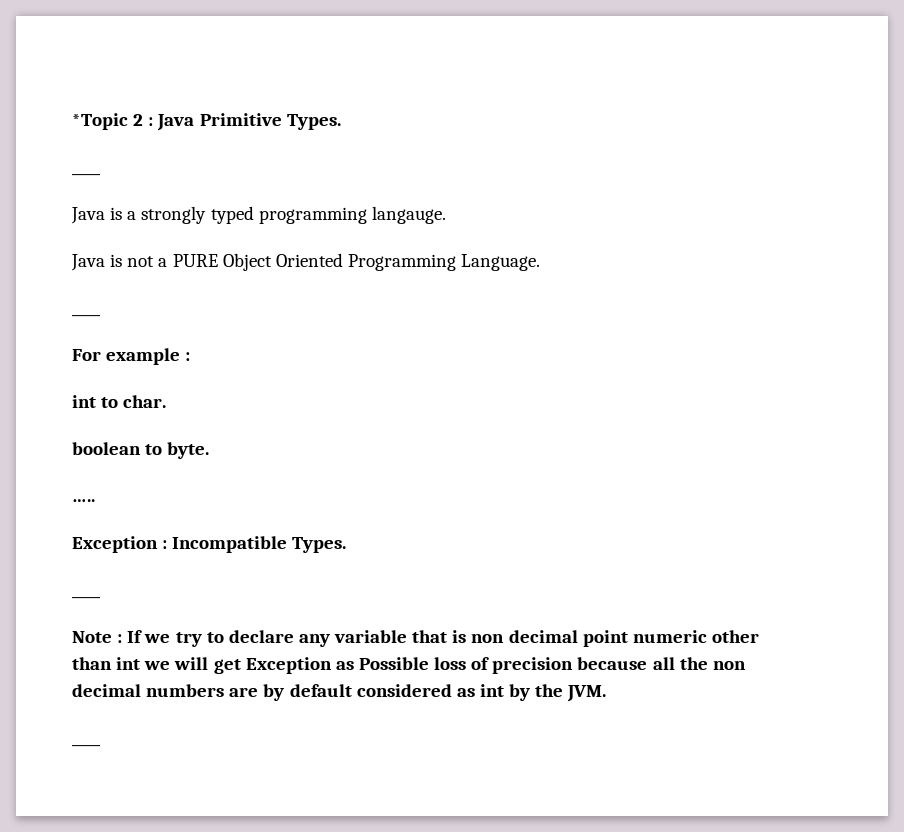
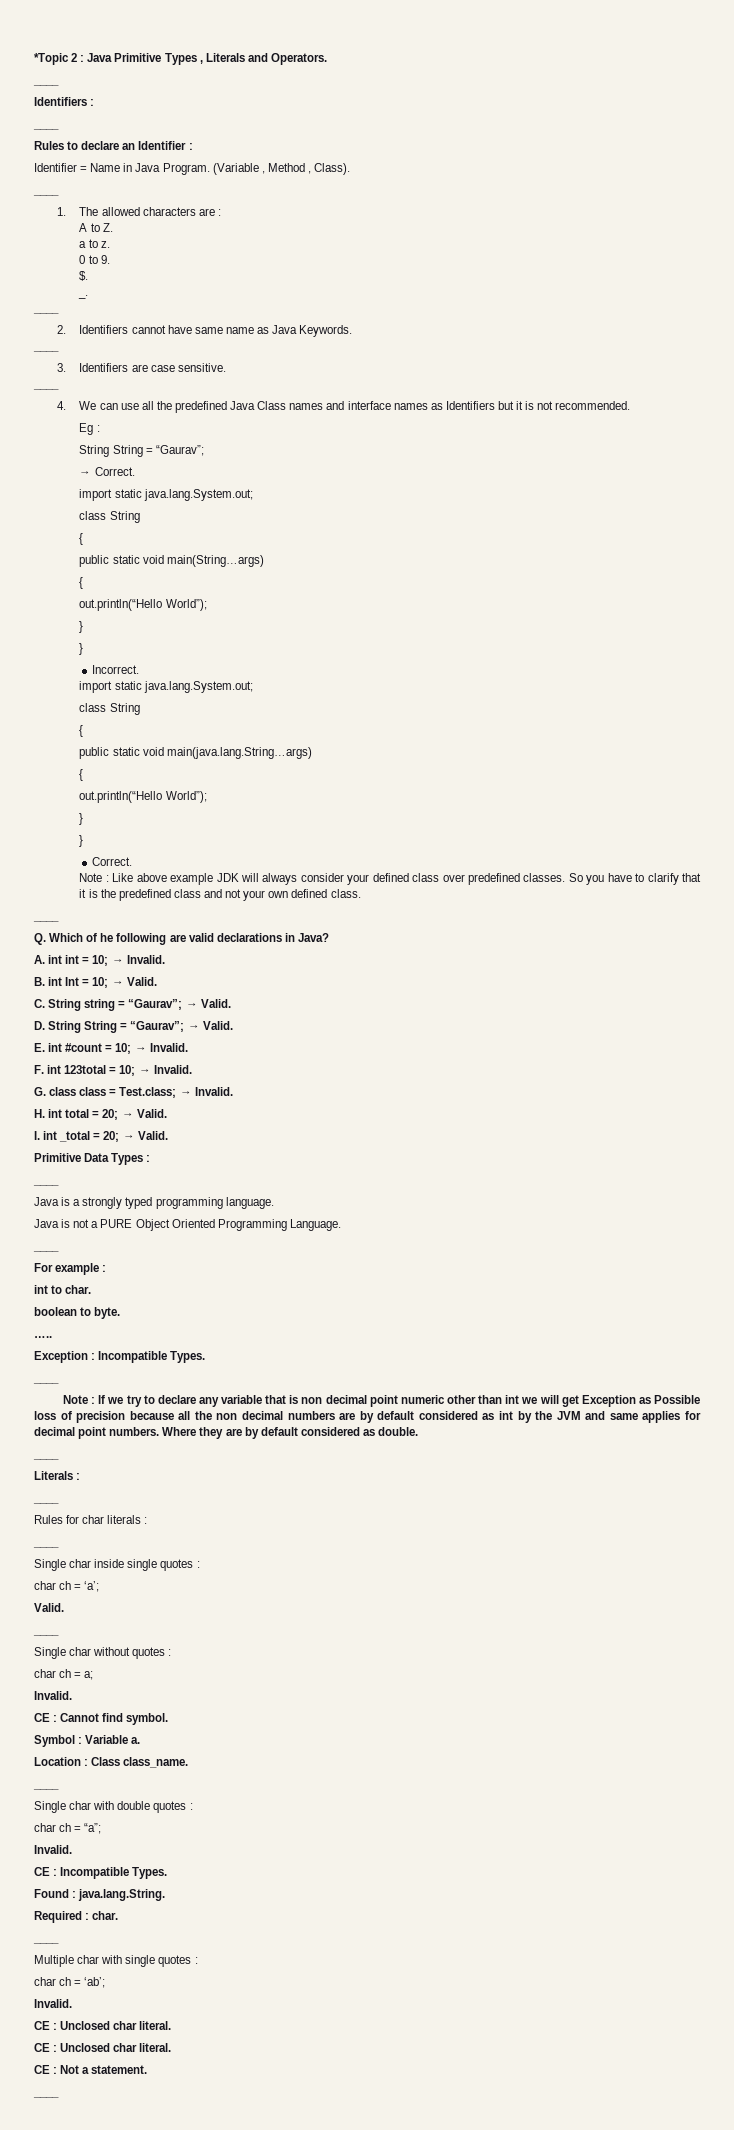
[286,114,341,130] Types. -> [164,53,327,65] [33,84,59,86] [34,97,95,106] [33,128,59,130] [34,141,193,150] [34,163,351,175] [33,194,59,196] [56,207,221,216] [79,223,113,232] [79,239,110,248] [79,255,110,264] [79,271,89,281] [78,295,89,299] [33,312,59,314] [56,325,353,337] [33,350,59,352] [56,363,226,372] [33,388,59,390] [56,401,631,413] [79,423,100,435] [79,445,204,457] [79,467,135,476] [79,489,253,501] [79,511,140,523] [79,533,84,545] [79,555,264,567] [79,577,84,589] [79,599,207,611] [79,621,84,633] [79,643,84,655] [92,665,140,674] [79,681,253,693] [79,703,140,715] [79,725,84,737] [79,747,312,759] [79,769,84,781] [79,791,207,803] [79,813,84,825] [79,835,84,847] [92,857,133,866] [79,873,701,885] [79,889,361,901] [33,920,59,922] [34,933,329,945] [34,955,165,966] [34,977,157,988] [34,999,231,1011] [34,1021,233,1033] [34,1043,188,1054] [34,1065,192,1076] [34,1087,233,1098] [34,1109,167,1120] [34,1131,168,1142] [34,1153,151,1165] Types , Literals and Operators. // ____ // Identifiers : // ____ // Rules to declare an Identifier : // Identifier = Name in Java Program. (Variable , Method , Class). // ____ // 1. The allowed characters are : // A to Z. // a to z. // 0 to 9. // $. // _. // ____ // 2. Identifiers cannot have same name as Java Keywords. // ____ // 3. Identifiers are case sensitive. // ____ // 4. We can use all the predefined Java Class names and interface names as Identifiers but it is not recommended. // Eg : // String String = “Gaurav”; // → Correct. // import static java.lang.System.out; // class String // { // public static void main(String…args) // { // out.println(“Hello World”); // } // } // Incorrect. // import static java.lang.System.out; // class String // { // public static void main(java.lang.String…args) // { // out.println(“Hello World”); // } // } // Correct. // Note : Like above example JDK will always consider your defined class over predefined classes. So you have to clarify that it is the predefined class and not your own defined class. // ____ // Q. Which of he following are valid declarations in Java? // A. int int = 10; → Invalid. // B. int Int = 10; → Valid. // C. String string = “Gaurav”; → Valid. // D. String String = “Gaurav”; → Valid. // E. int #count = 10; → Invalid. // F. int 123total = 10; → Invalid. // G. class class = Test.class; → Invalid. // H. int total = 20; → Valid. // I. int _total = 20; → Valid. // Primitive Data Types :
[371,206,446,224] langauge. -> [225,1197,274,1209] language.
[567,685,607,702] JVM. -> [556,1411,701,1423] [34,1427,419,1439] [33,1458,59,1460] [34,1471,81,1480] [33,1502,59,1504] [34,1515,148,1524] [33,1546,59,1548] [34,1559,200,1571] [34,1581,100,1592] [34,1603,64,1612] [33,1634,59,1636] [34,1647,172,1659] [34,1669,94,1680] [34,1691,72,1700] [34,1713,169,1725] [34,1735,141,1747] [34,1757,189,1768] [33,1788,59,1790] [34,1801,193,1813] [34,1823,102,1834] [34,1845,72,1854] [34,1867,168,1879] [34,1889,166,1901] [34,1911,119,1923] [33,1942,59,1944] [34,1955,198,1967] [34,1977,106,1988] [34,1999,72,2008] [34,2021,172,2030] [34,2043,172,2052] [34,2065,148,2074] JVM and same applies for decimal point numbers. Where they are by default considered as double. // ____ // Literals : // ____ // Rules for char literals : // ____ // Single char inside single quotes : // char ch = ‘a’; // Valid. // ____ // Single char without quotes : // char ch = a; // Invalid. // CE : Cannot find symbol. // Symbol : Variable a. // Location : Class class_name. // ____ // Single char with double quotes : // char ch = “a”; // Invalid. // CE : Incompatible Types. // Found : java.lang.String. // Required : char. // ____ // Multiple char with single quotes : // char ch = ‘ab’; // Invalid. // CE : Unclosed char literal. // CE : Unclosed char literal. // CE : Not a statement.

